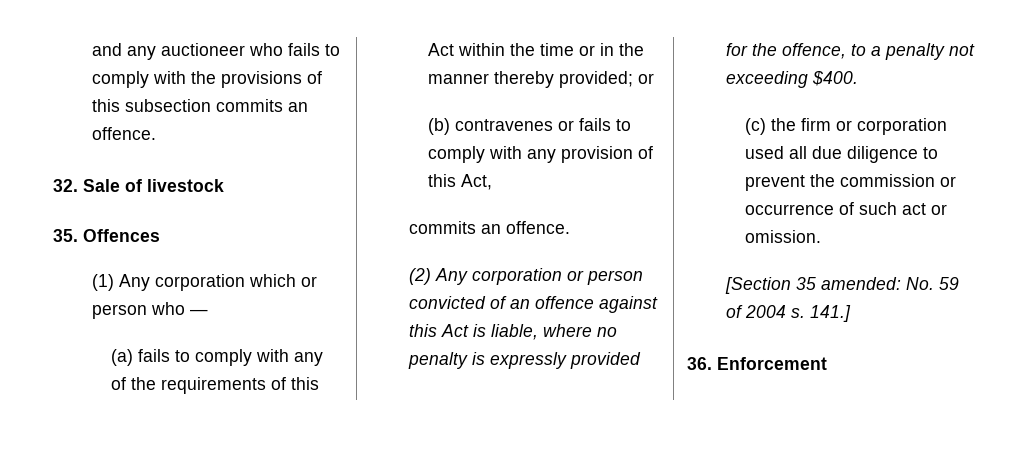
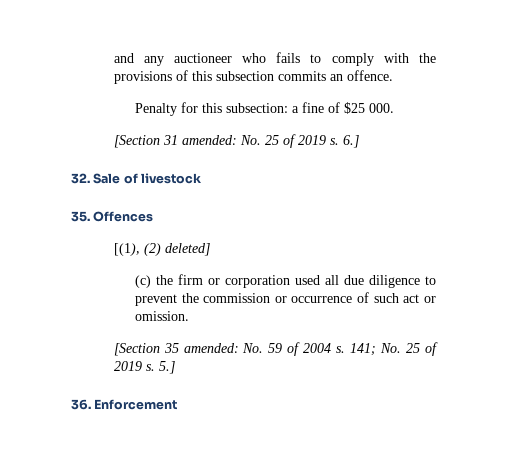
(156, 133) none -> [134,102,394,116] [113,134,359,148] // Penalty for this subsection: a fine of $25 000. // [Section 31 amended: No. 25 of 2019 s. 6.]
[91,274,317,291] [91,302,208,319] [111,349,324,366] [111,377,320,394] [428,43,645,56] [428,71,655,88] [428,118,632,135] [428,146,654,163] [428,174,493,190] [408,221,570,234] [408,268,643,285] [408,296,658,313] [408,324,617,340] [407,352,641,369] [725,43,975,60] [725,71,858,88] (1) Any corporation which or person who — // (a) fails to comply with any of the requirements of this Act within the time or in the manner thereby provided; or // (b) contravenes or fails to comply with any provision of this Act, // commits an offence. // (2) Any corporation or person convicted of an offence against this Act is liable, where no penalty is expressly provided for the offence, to a penalty not exceeding $400. -> [113,243,210,256] [(1), (2) deleted]
[809,305,851,322] 141.] -> [350,342,439,356] [113,361,175,374] 141; No. 25 of 2019 s. 5.]

